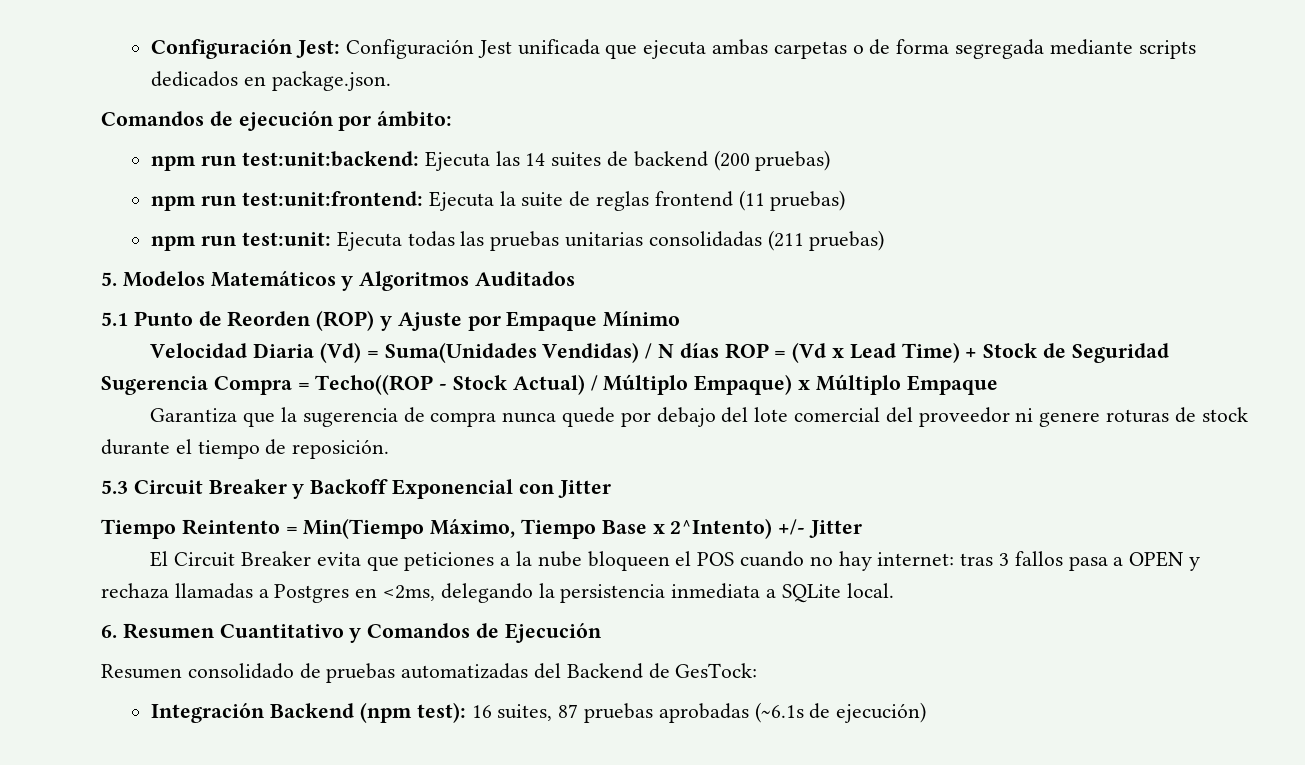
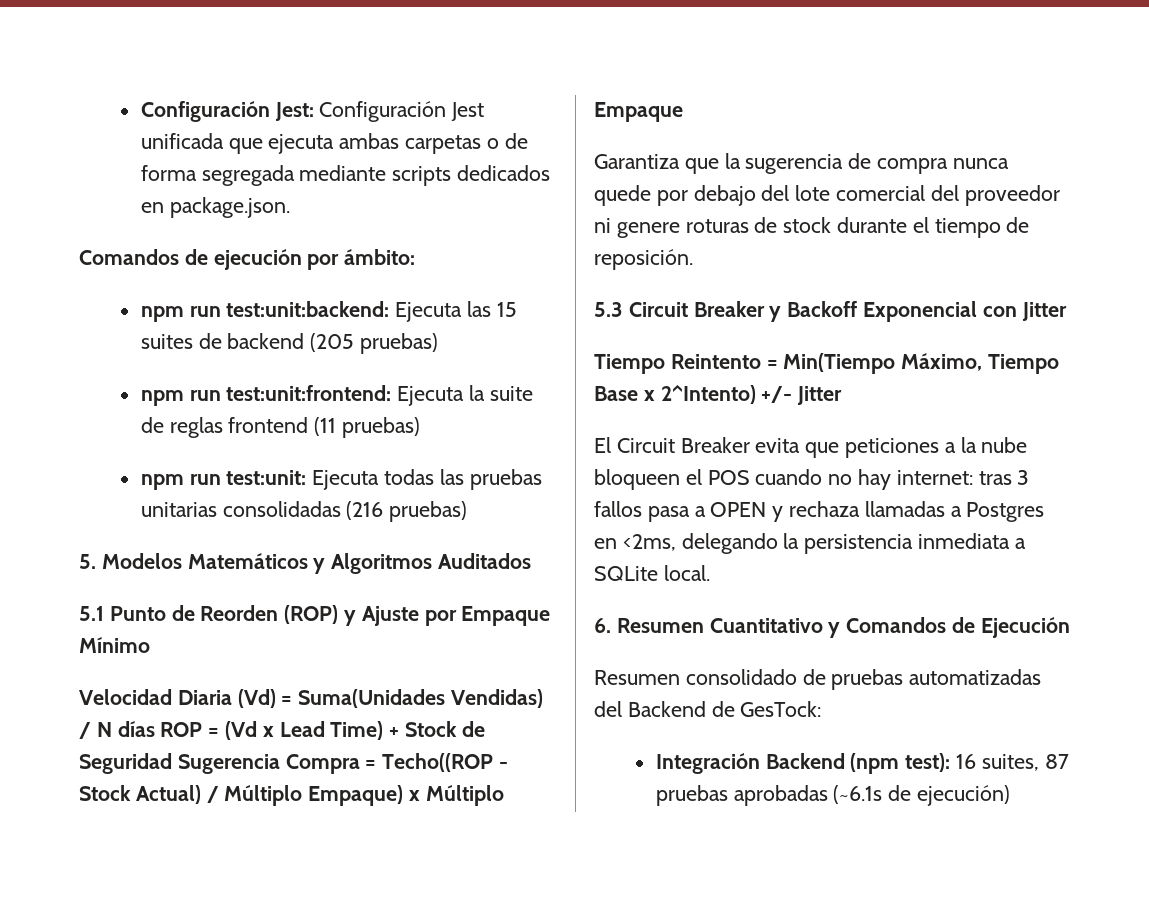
[525,153,546,166] 14 -> [496,302,517,317] 15
[713,150,750,171] (200 -> [310,333,355,352] (205
[767,230,804,251] (211 -> [346,501,384,520] (216

